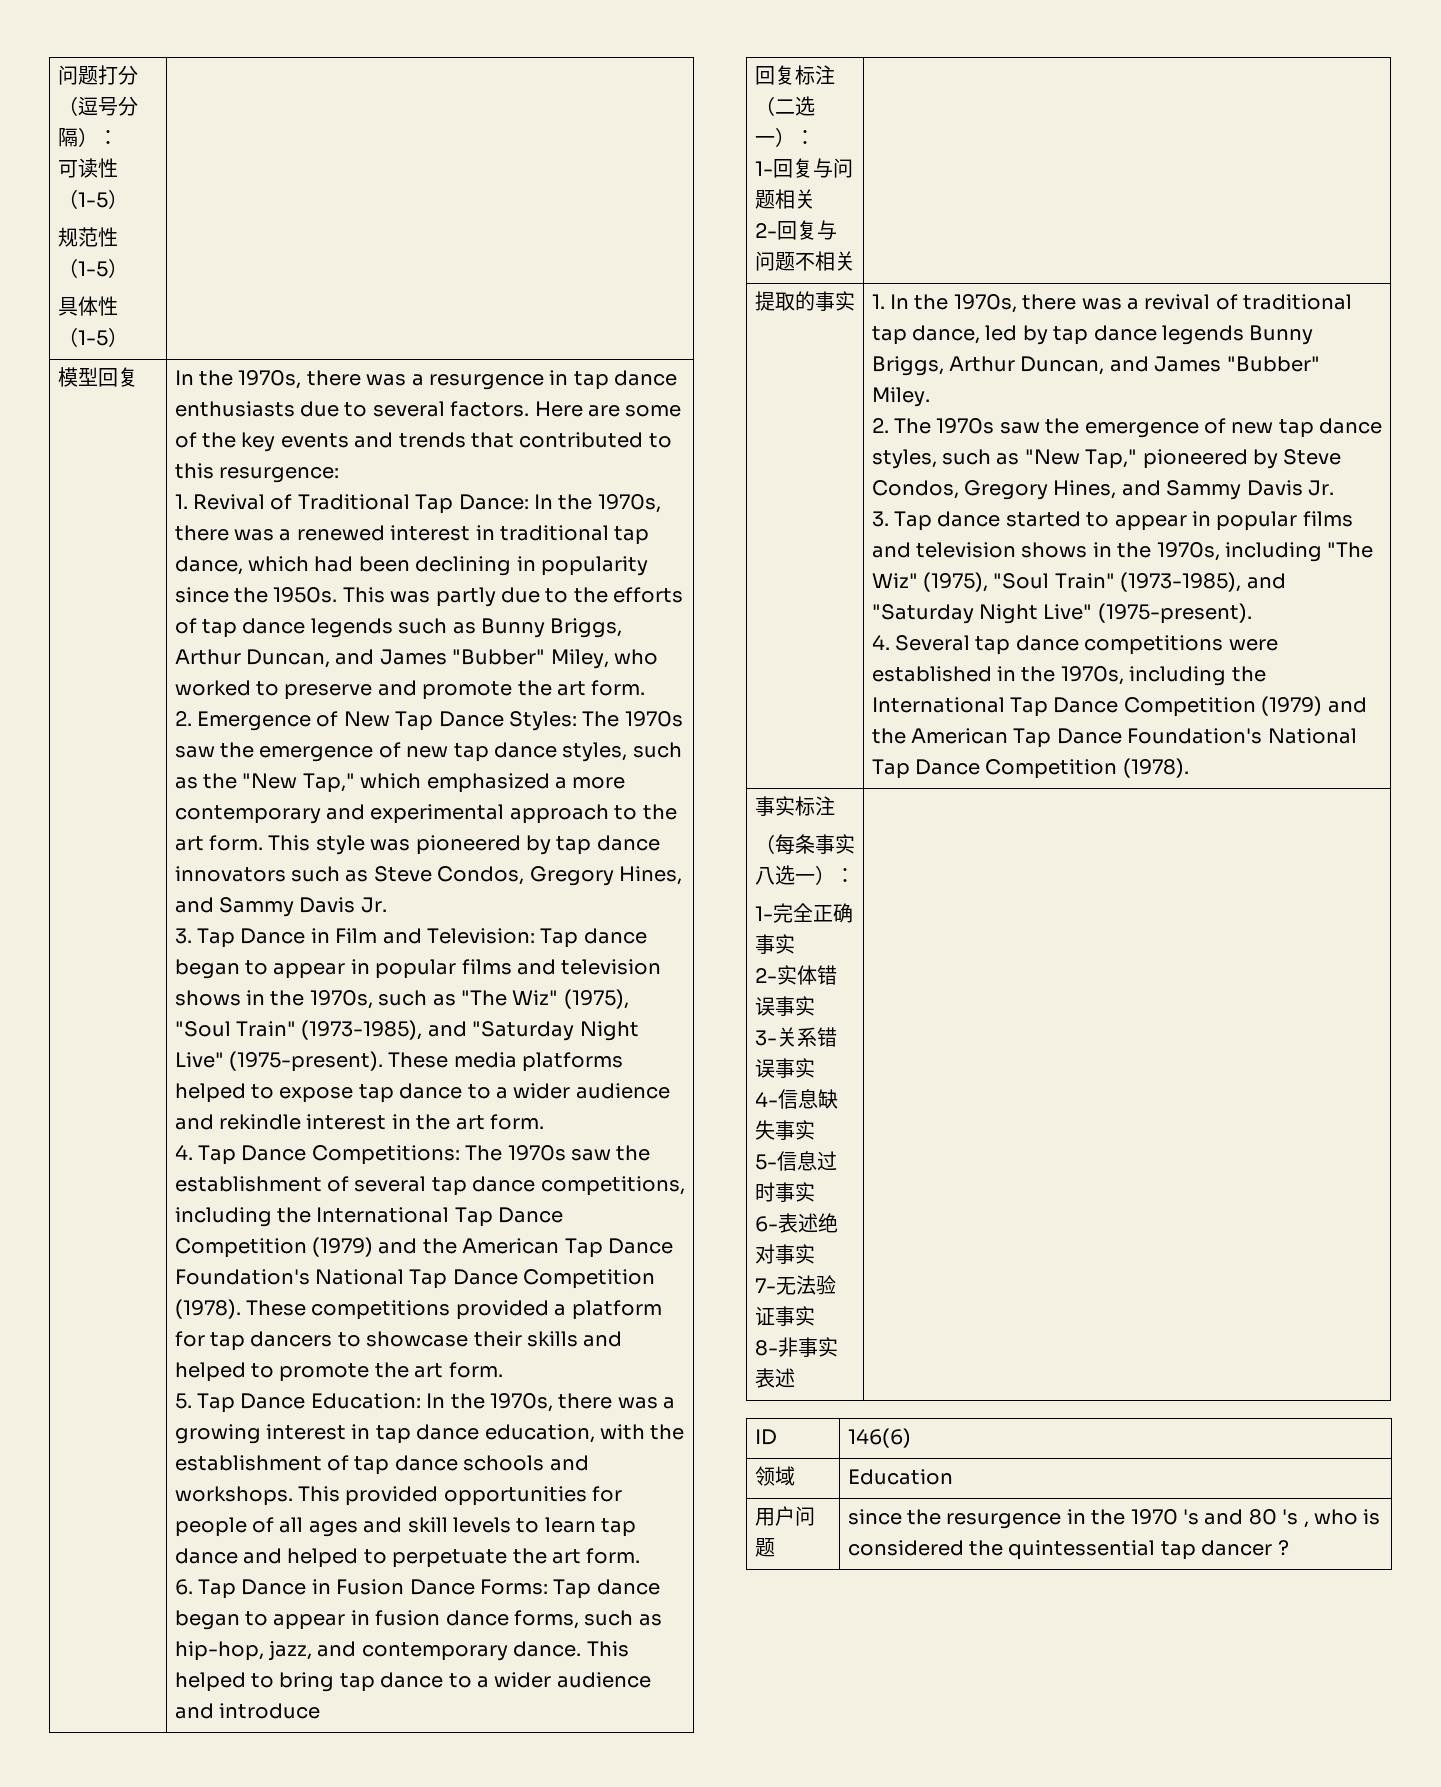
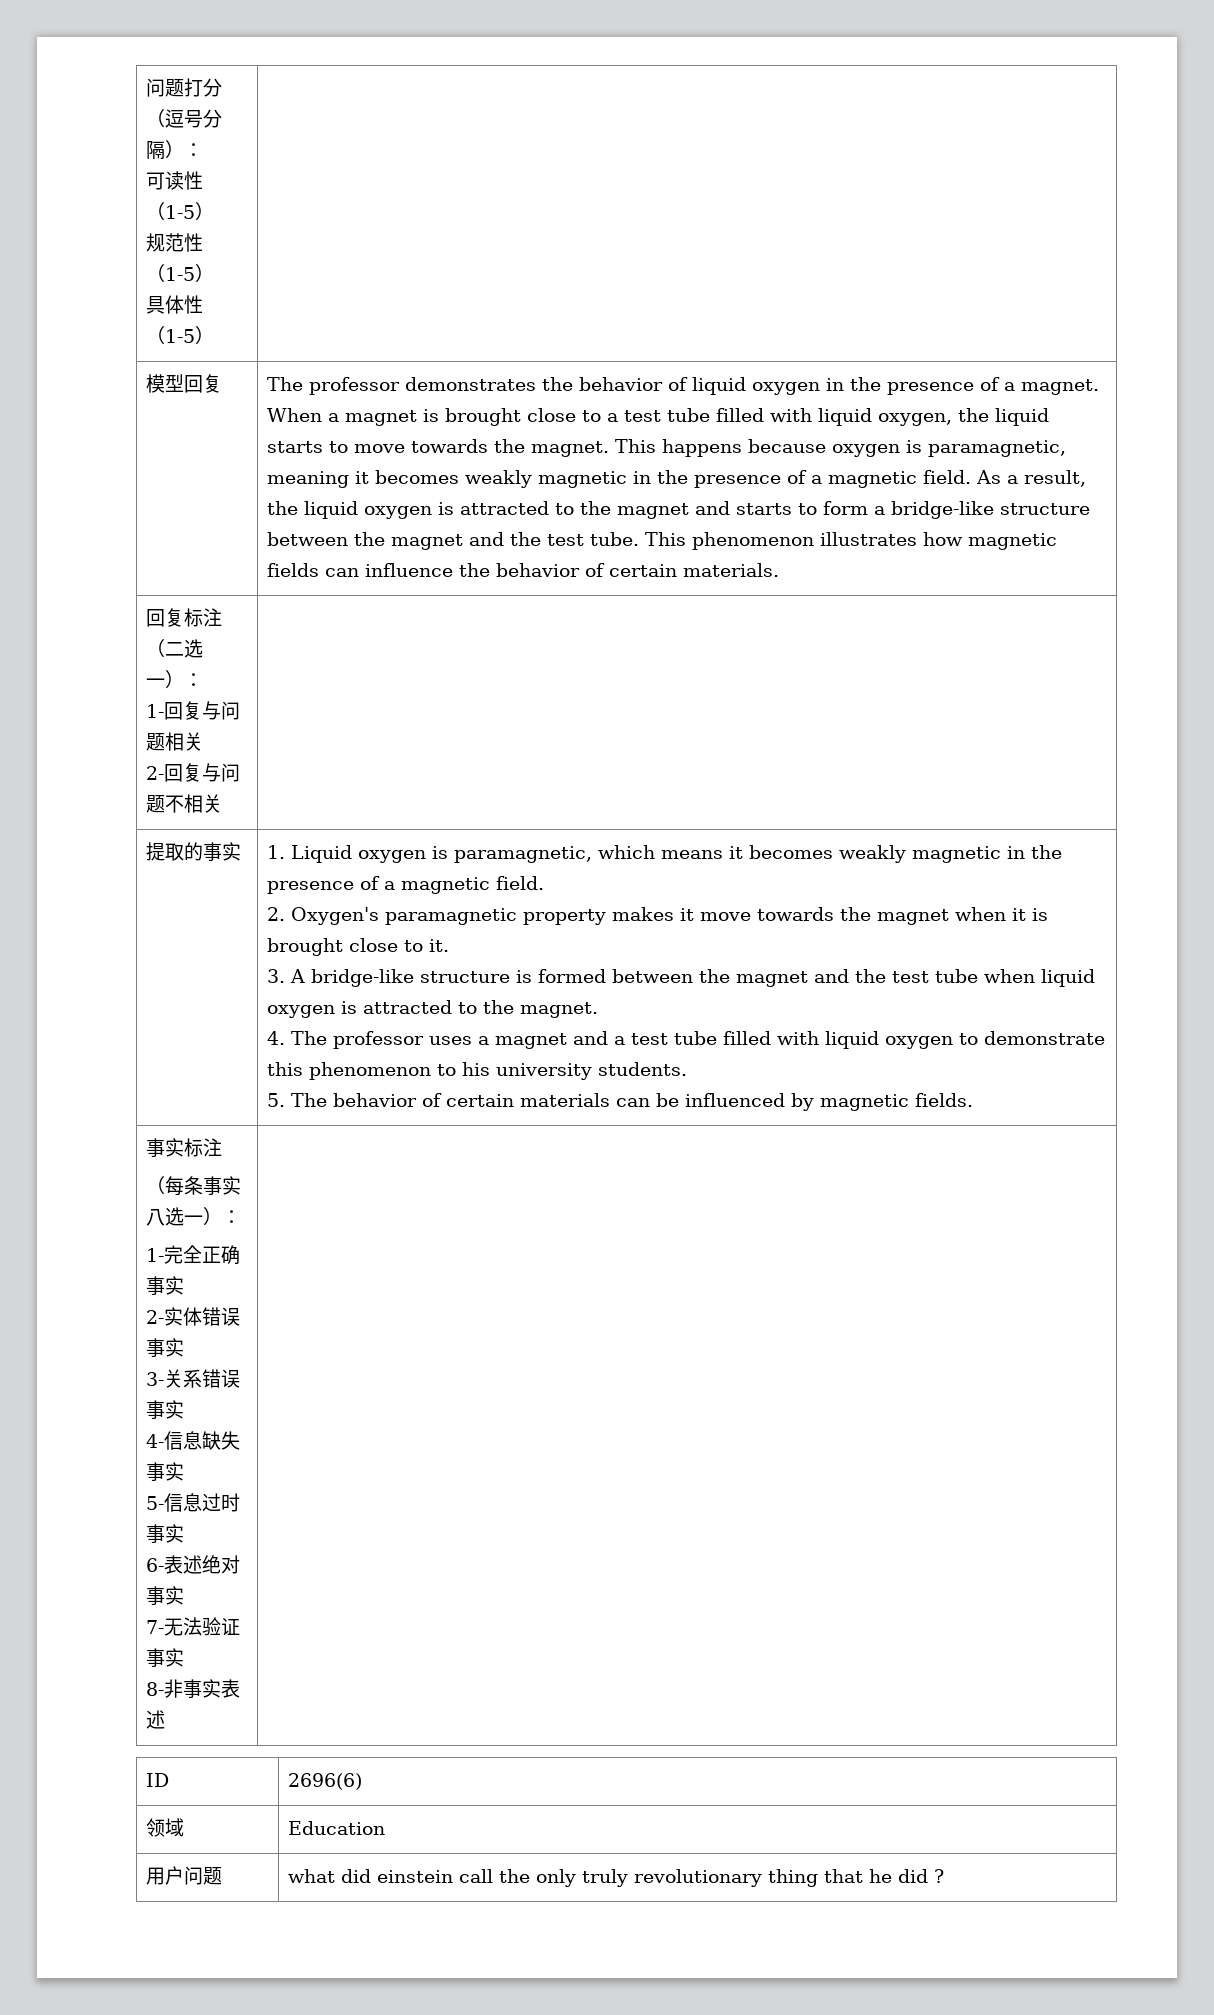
[174,370,678,390] [174,401,682,417] [174,432,672,452] [174,463,340,483] [174,494,661,514] [174,525,650,545] [174,556,649,576] [174,587,684,607] [174,618,623,638] [174,649,659,669] [174,680,646,700] [174,711,683,731] [174,742,682,762] [174,773,626,793] [174,804,677,824] [174,835,660,855] [174,866,683,886] [174,897,387,917] [174,928,647,948] [174,959,662,979] [174,989,629,1009] [174,1020,639,1041] [174,1051,624,1072] [174,1083,670,1103] [174,1114,545,1130] [174,1145,651,1165] [174,1176,685,1196] [174,1207,564,1227] [174,1237,674,1258] [174,1269,656,1289] [174,1299,662,1320] [174,1331,623,1351] [174,1362,503,1382] [174,1393,676,1413] [174,1424,685,1444] [174,1455,589,1475] [174,1486,623,1506] [174,1517,637,1537] [174,1548,641,1568] [174,1579,660,1599] [174,1610,662,1630] [174,1641,629,1661] [174,1672,651,1692] [174,1703,321,1719] In the 1970s, there was a resurgence in tap dance enthusiasts due to several factors. Here are some of the key events and trends that contributed to this resurgence: // 1. Revival of Traditional Tap Dance: In the 1970s, there was a renewed interest in traditional tap dance, which had been declining in popularity since the 1950s. This was partly due to the efforts of tap dance legends such as Bunny Briggs, Arthur Duncan, and James "Bubber" Miley, who worked to preserve and promote the art form. // 2. Emergence of New Tap Dance Styles: The 1970s saw the emergence of new tap dance styles, such as the "New Tap," which emphasized a more contemporary and experimental approach to the art form. This style was pioneered by tap dance innovators such as Steve Condos, Gregory Hines, and Sammy Davis Jr. // 3. Tap Dance in Film and Television: Tap dance began to appear in popular films and television shows in the 1970s, such as "The Wiz" (1975), "Soul Train" (1973-1985), and "Saturday Night Live" (1975-present). These media platforms helped to expose tap dance to a wider audience and rekindle interest in the art form. // 4. Tap Dance Competitions: The 1970s saw the establishment of several tap dance competitions, including the International Tap Dance Competition (1979) and the American Tap Dance Foundation's National Tap Dance Competition (1978). These competitions provided a platform for tap dancers to showcase their skills and helped to promote the art form. // 5. Tap Dance Education: In the 1970s, there was a growing interest in tap dance education, with the establishment of tap dance schools and workshops. This provided opportunities for people of all ages and skill levels to learn tap dance and helped to perpetuate the art form. // 6. Tap Dance in Fusion Dance Forms: Tap dance began to appear in fusion dance forms, such as hip-hop, jazz, and contemporary dance. This helped to bring tap dance to a wider audience and introduce -> [266,377,1099,395] [266,408,1049,426] [266,439,1066,457] [266,470,1086,488] [266,501,1090,519] [266,532,1057,550] [266,563,779,577] The professor demonstrates the behavior of liquid oxygen in the presence of a magnet. When a magnet is brought close to a test tube filled with liquid oxygen, the liquid starts to move towards the magnet. This happens because oxygen is paramagnetic, meaning it becomes weakly magnetic in the presence of a magnetic field. As a result, the liquid oxygen is attracted to the magnet and starts to form a bridge-like structure between the magnet and the test tube. This phenomenon illustrates how magnetic fields can influence the behavior of certain materials.
[890,294,1353,313] [871,325,1314,345] [871,356,1320,376] [871,387,930,407] [871,418,1383,438] [871,449,1342,469] [871,480,1335,500] [871,511,1353,531] [871,542,1374,562] [871,572,1286,592] [871,603,1252,624] [871,635,1278,655] [871,666,1266,686] [871,696,1367,717] [871,728,1357,748] [871,758,1189,779] In the 1970s, there was a revival of traditional tap dance, led by tap dance legends Bunny Briggs, Arthur Duncan, and James "Bubber" Miley. // 2. The 1970s saw the emergence of new tap dance styles, such as "New Tap," pioneered by Steve Condos, Gregory Hines, and Sammy Davis Jr. // 3. Tap dance started to appear in popular films and television shows in the 1970s, including "The Wiz" (1975), "Soul Train" (1973-1985), and "Saturday Night Live" (1975-present). // 4. Several tap dance competitions were established in the 1970s, including the International Tap Dance Competition (1979) and the American Tap Dance Foundation's National Tap Dance Competition (1978). -> [290,845,1062,863] [266,876,544,894] [266,907,1048,925] [266,938,449,956] [266,969,1095,987] [266,1000,598,1018] [266,1031,1105,1049] [266,1062,687,1080] [266,1093,973,1111] Liquid oxygen is paramagnetic, which means it becomes weakly magnetic in the presence of a magnetic field. // 2. Oxygen's paramagnetic property makes it move towards the magnet when it is brought close to it. // 3. A bridge-like structure is formed between the magnet and the test tube when liquid oxygen is attracted to the magnet. // 4. The professor uses a magnet and a test tube filled with liquid oxygen to demonstrate this phenomenon to his university students. // 5. The behavior of certain materials can be influenced by magnetic fields.
[847,1428,911,1448] 146(6) -> [287,1773,362,1790] 2696(6)
[847,1509,1381,1529] [847,1540,1273,1560] since the resurgence in the 1970 's and 80 's , who is considered the quintessential tap dancer -> [287,1869,928,1887] what did einstein call the only truly revolutionary thing that he did

